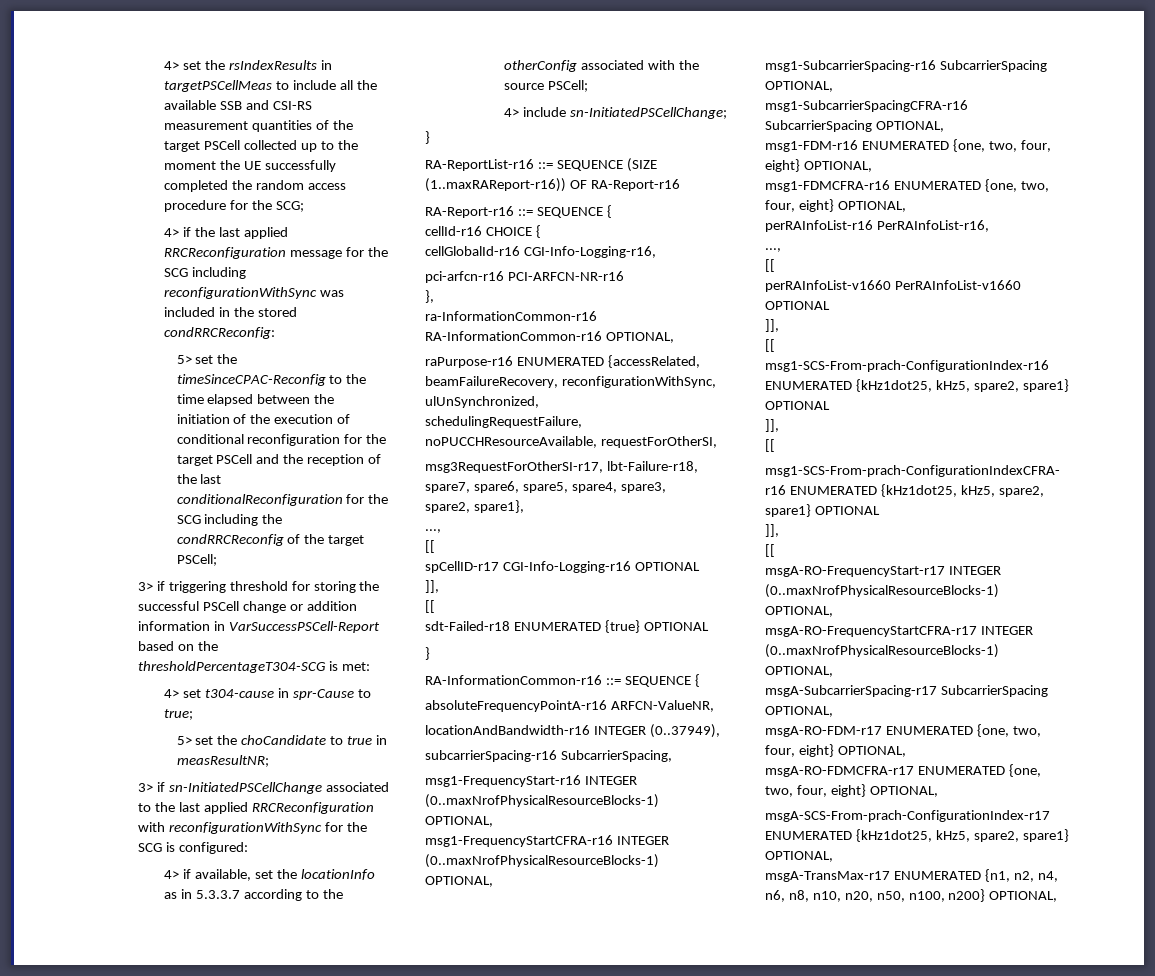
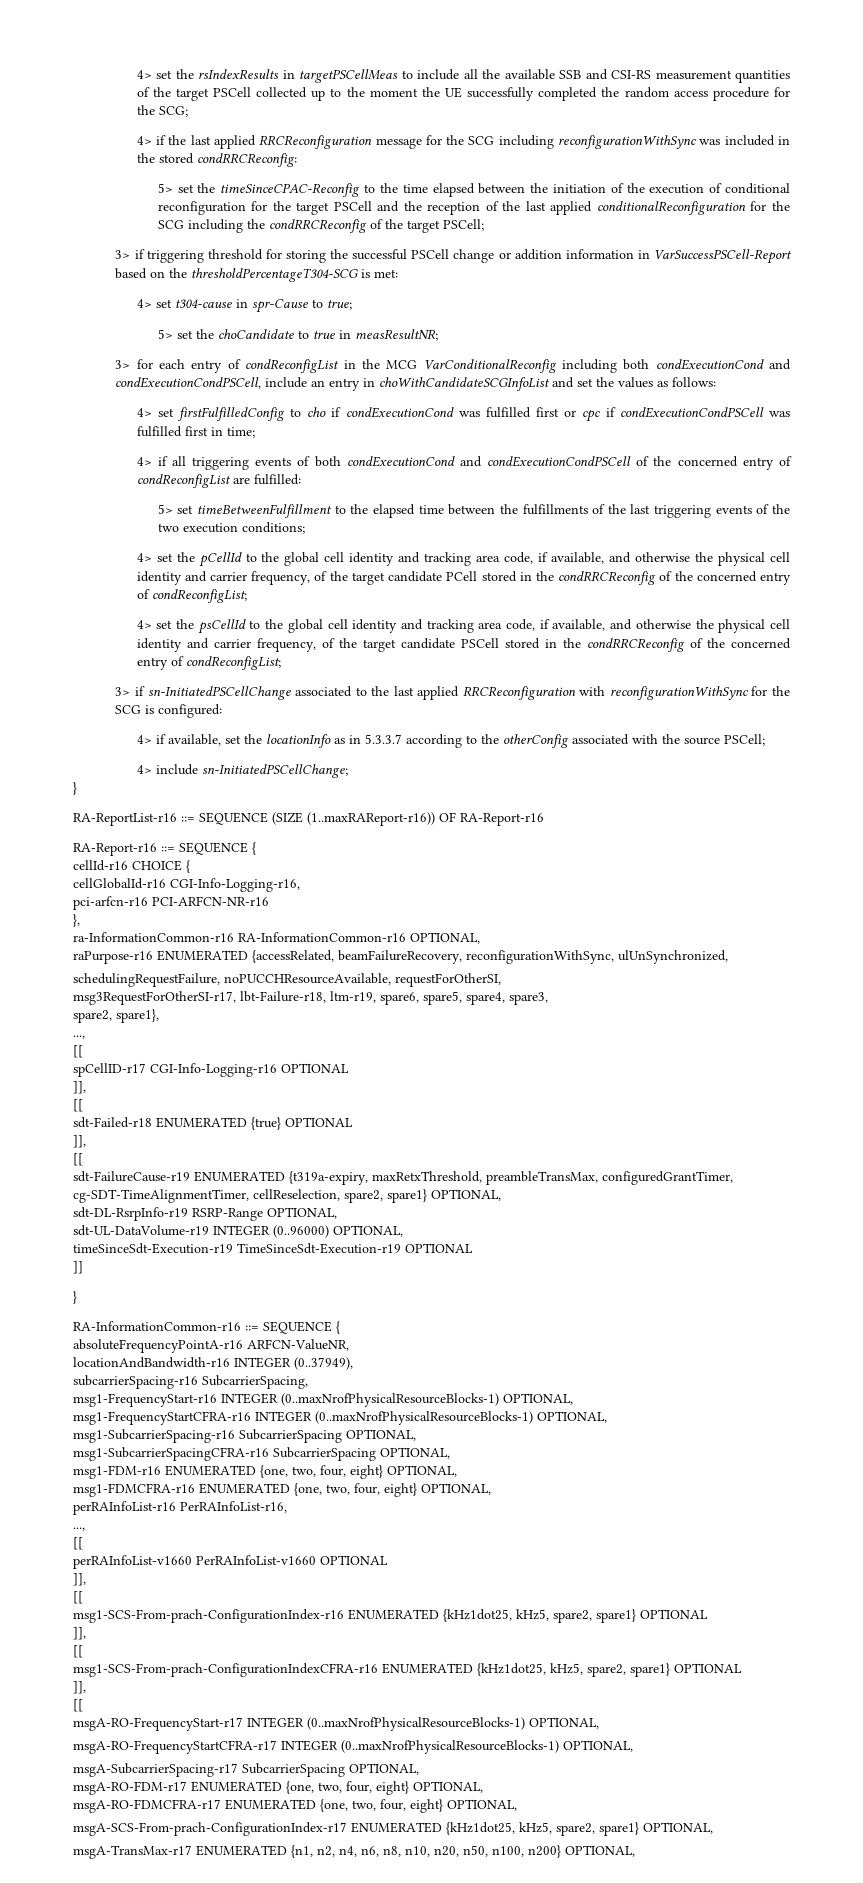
(222, 479) none -> [550,201,593,215] applied
(269, 761) none -> [115,359,791,373] [115,377,717,391] [136,407,790,422] [136,426,255,438] [136,456,792,470] [136,474,301,488] [157,504,791,518] [157,522,305,534] [136,552,790,567] [136,571,791,585] [136,589,247,603] [136,619,791,634] [136,638,791,652] [136,656,281,670] // 3> for each entry of condReconfigList in the MCG VarConditionalReconfig including both condExecutionCond and condExecutionCondPSCell, include an entry in choWithCandidateSCGInfoList and set the values as follows: // 4> set firstFulfilledConfig to cho if condExecutionCond was fulfilled first or cpc if condExecutionCondPSCell was fulfilled first in time; // 4> if all triggering events of both condExecutionCond and condExecutionCondPSCell of the concerned entry of condReconfigList are fulfilled: // 5> set timeBetweenFulfillment to the elapsed time between the fulfillments of the last triggering events of the two execution conditions; // 4> set the pCellId to the global cell identity and tracking area code, if available, and otherwise the physical cell identity and carrier frequency, of the target candidate PCell stored in the condRRCReconfig of the concerned entry of condReconfigList; // 4> set the psCellId to the global cell identity and tracking area code, if available, and otherwise the physical cell identity and carrier frequency, of the target candidate PSCell stored in the condRRCReconfig of the concerned entry of condReconfigList;
[425,482,470,493] spare7, -> [330,991,376,1003] ltm-r19,
(709, 626) none -> [73,1135,86,1148] [73,1153,83,1166] [73,1171,733,1185] [73,1189,501,1203] [73,1207,337,1221] [73,1225,403,1238] [73,1243,473,1254] [73,1261,83,1274] // ]], // [[ // sdt-FailureCause-r19 ENUMERATED {t319a-expiry, maxRetxThreshold, preambleTransMax, configuredGrantTimer, cg-SDT-TimeAlignmentTimer, cellReselection, spare2, spare1} OPTIONAL, // sdt-DL-RsrpInfo-r19 RSRP-Range OPTIONAL, // sdt-UL-DataVolume-r19 INTEGER (0..96000) OPTIONAL, // timeSinceSdt-Execution-r19 TimeSinceSdt-Execution-r19 OPTIONAL // ]]

